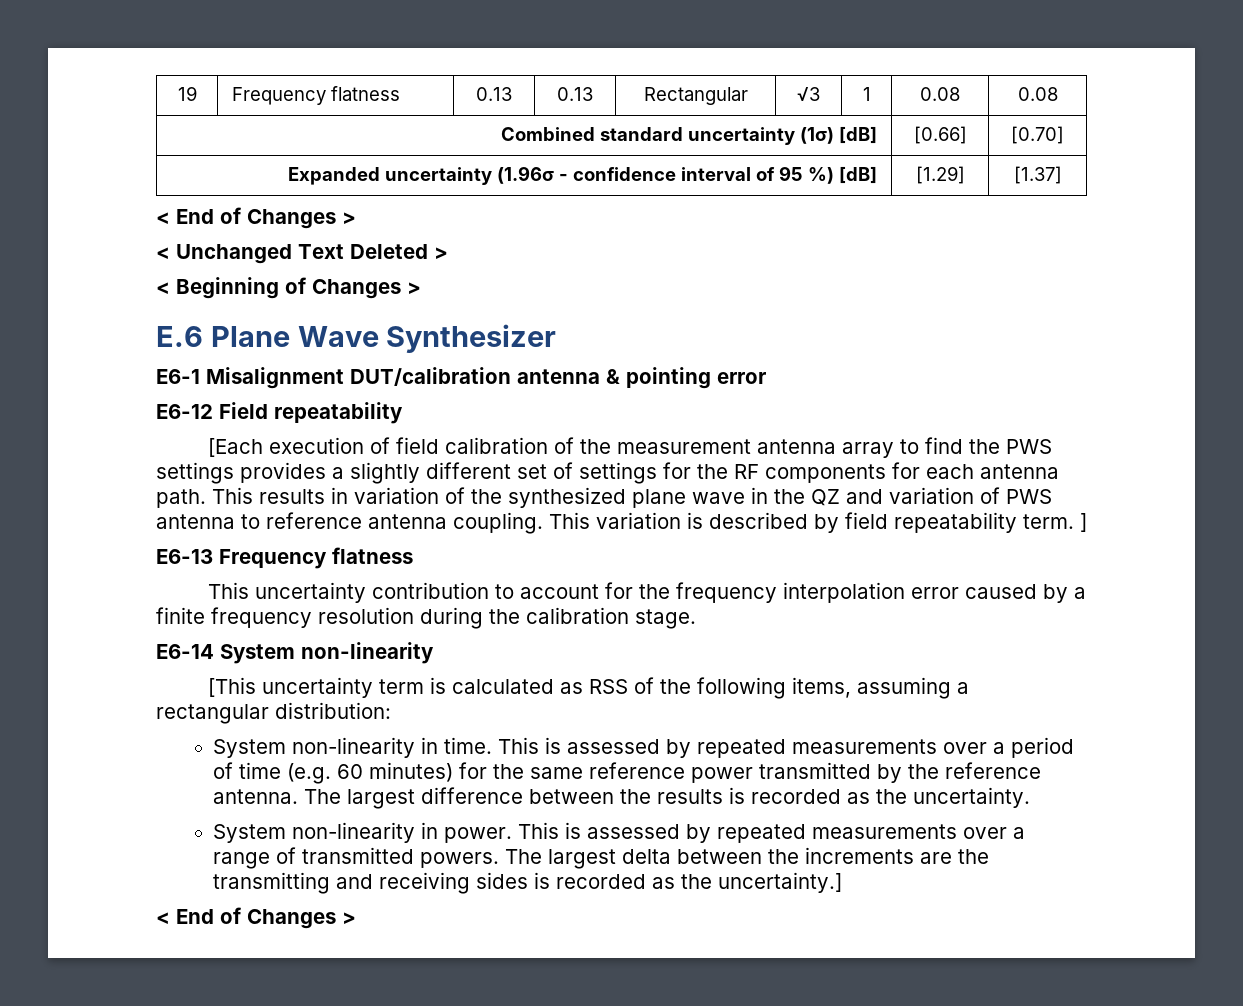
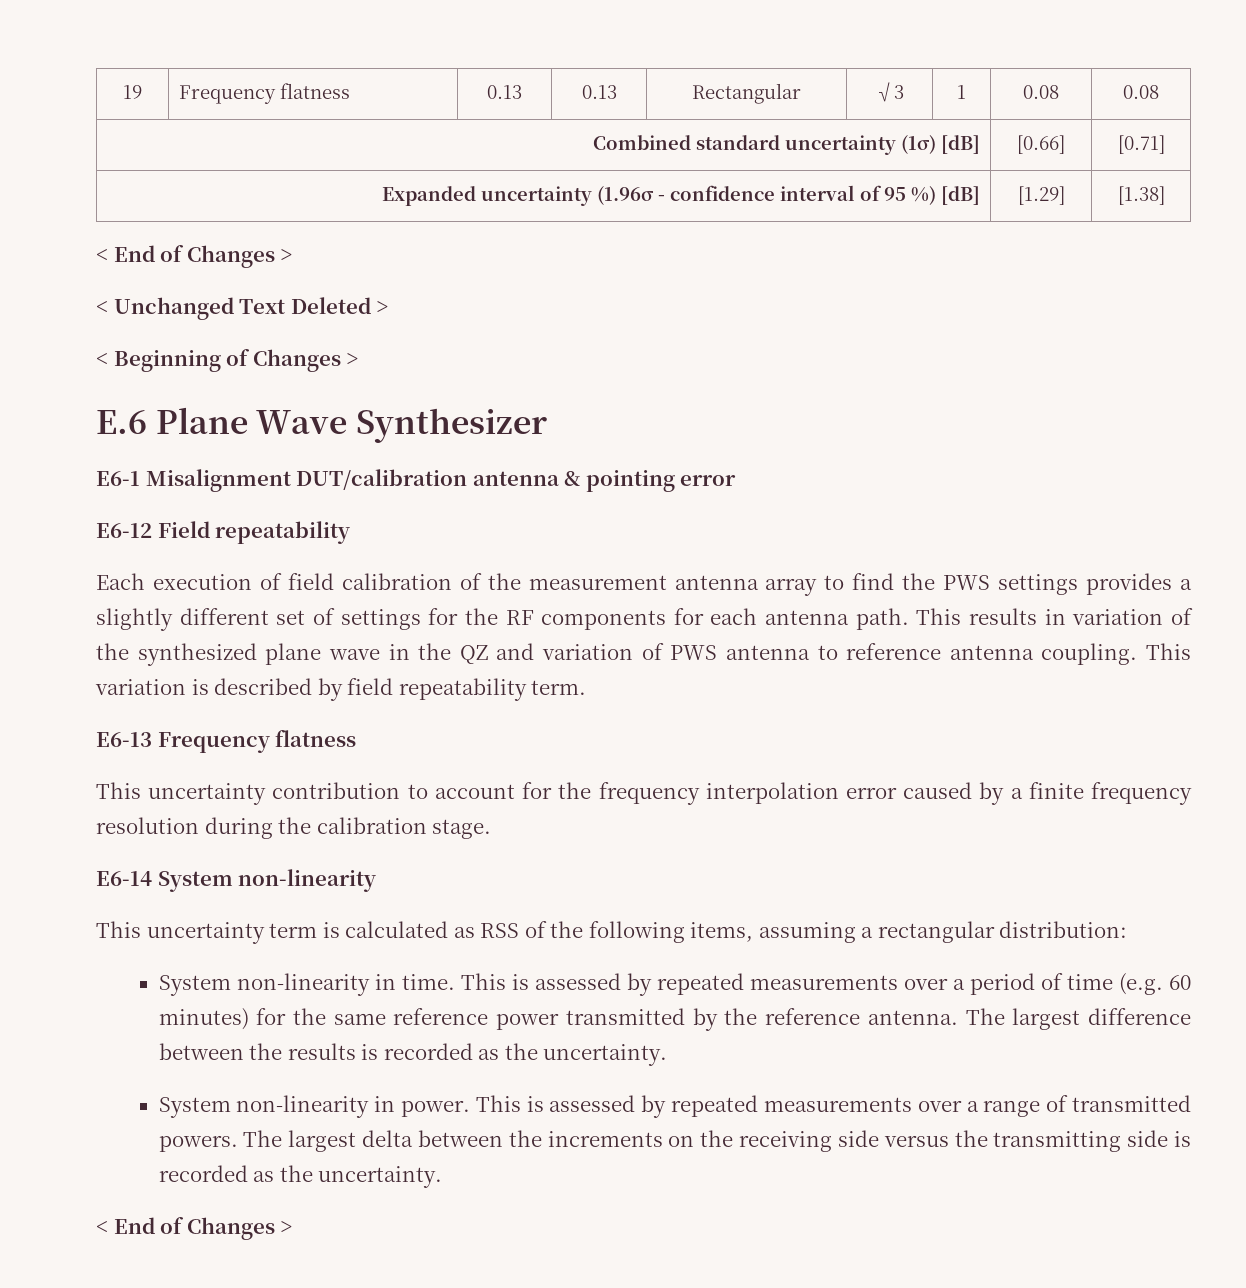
[1011,126,1064,144] [0.70] -> [1117,135,1165,154] [0.71]
[1013,166,1062,184] [1.37] -> [1117,186,1165,205] [1.38]
[207,438,263,457] [Each -> [96,573,145,590] Each
[1080,513,1087,532] ] -> (587, 687) none
[207,677,256,697] [This -> [96,921,141,938] This
[920,849,990,864] [213,872,843,894] are the transmitting and receiving sides is recorded as the uncertainty.] -> [668,1130,1191,1152] [158,1165,443,1188] on the receiving side versus the transmitting side is recorded as the uncertainty.

